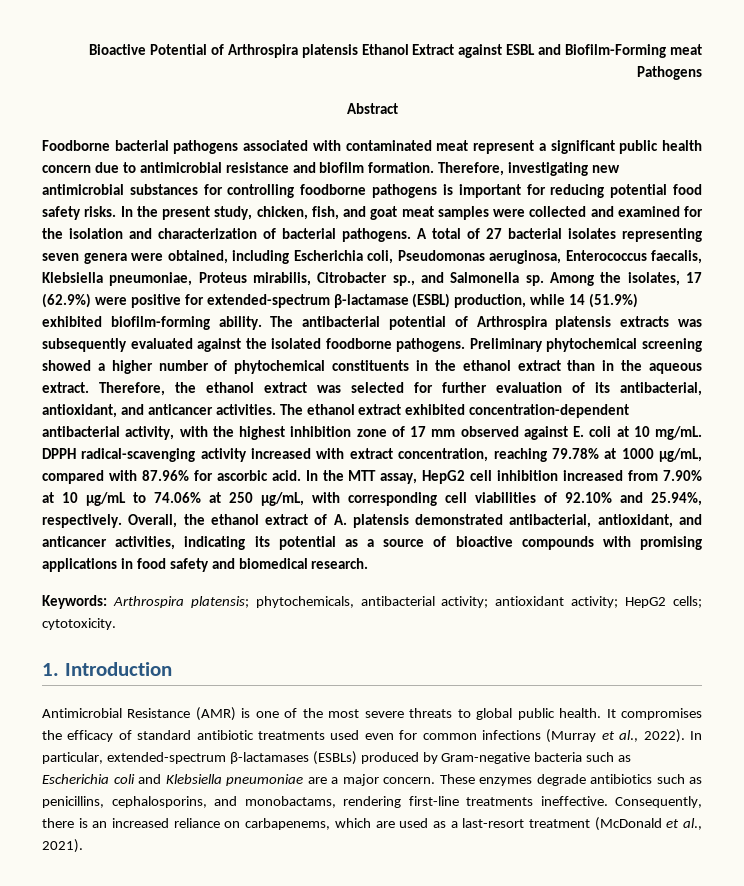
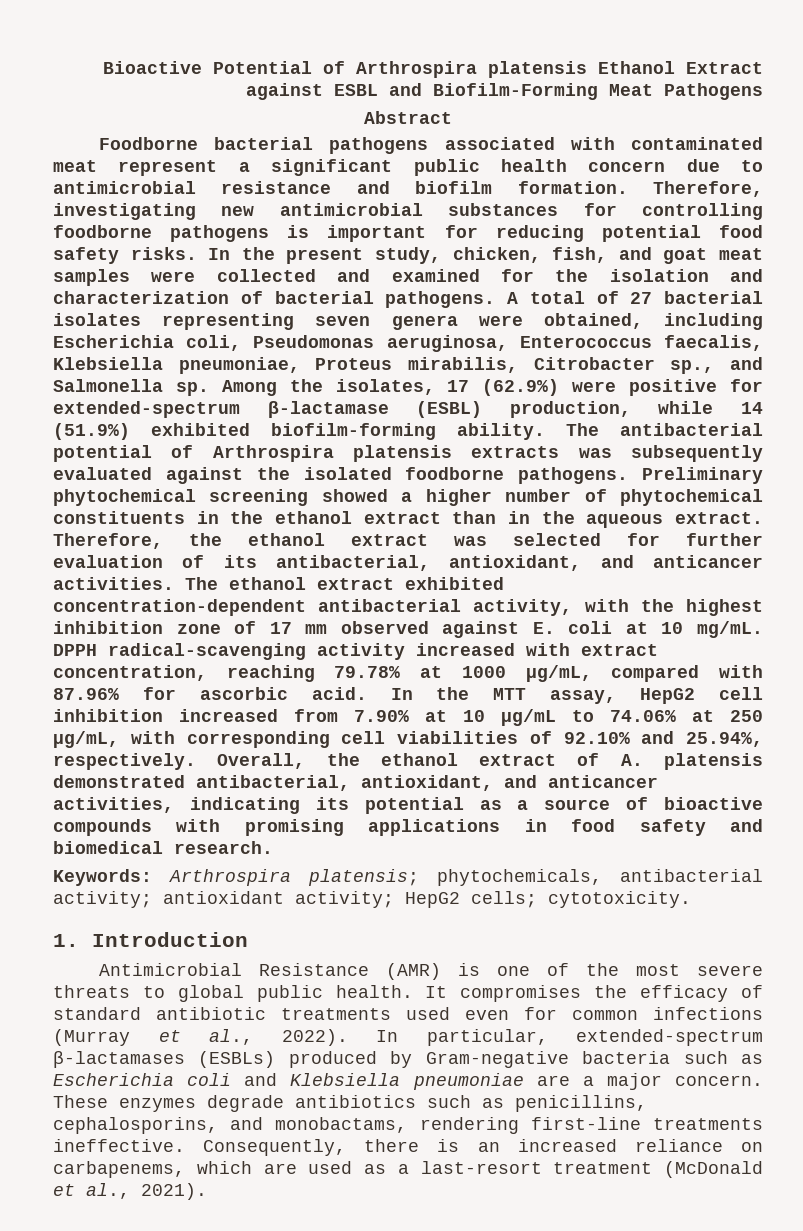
[670,44,702,55] meat -> [609,84,653,96] Meat

